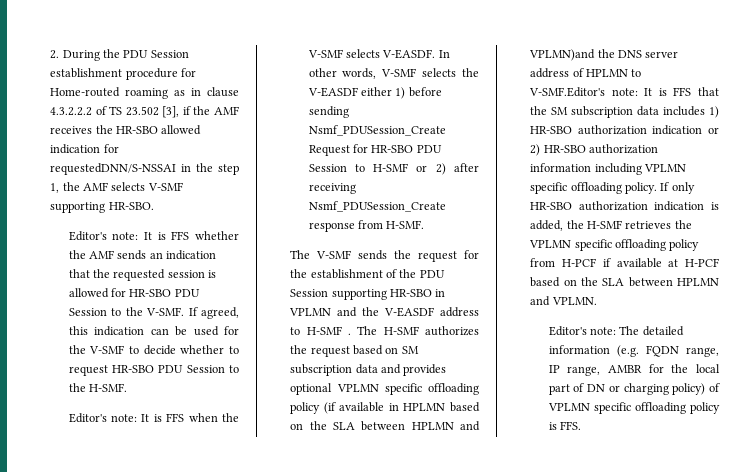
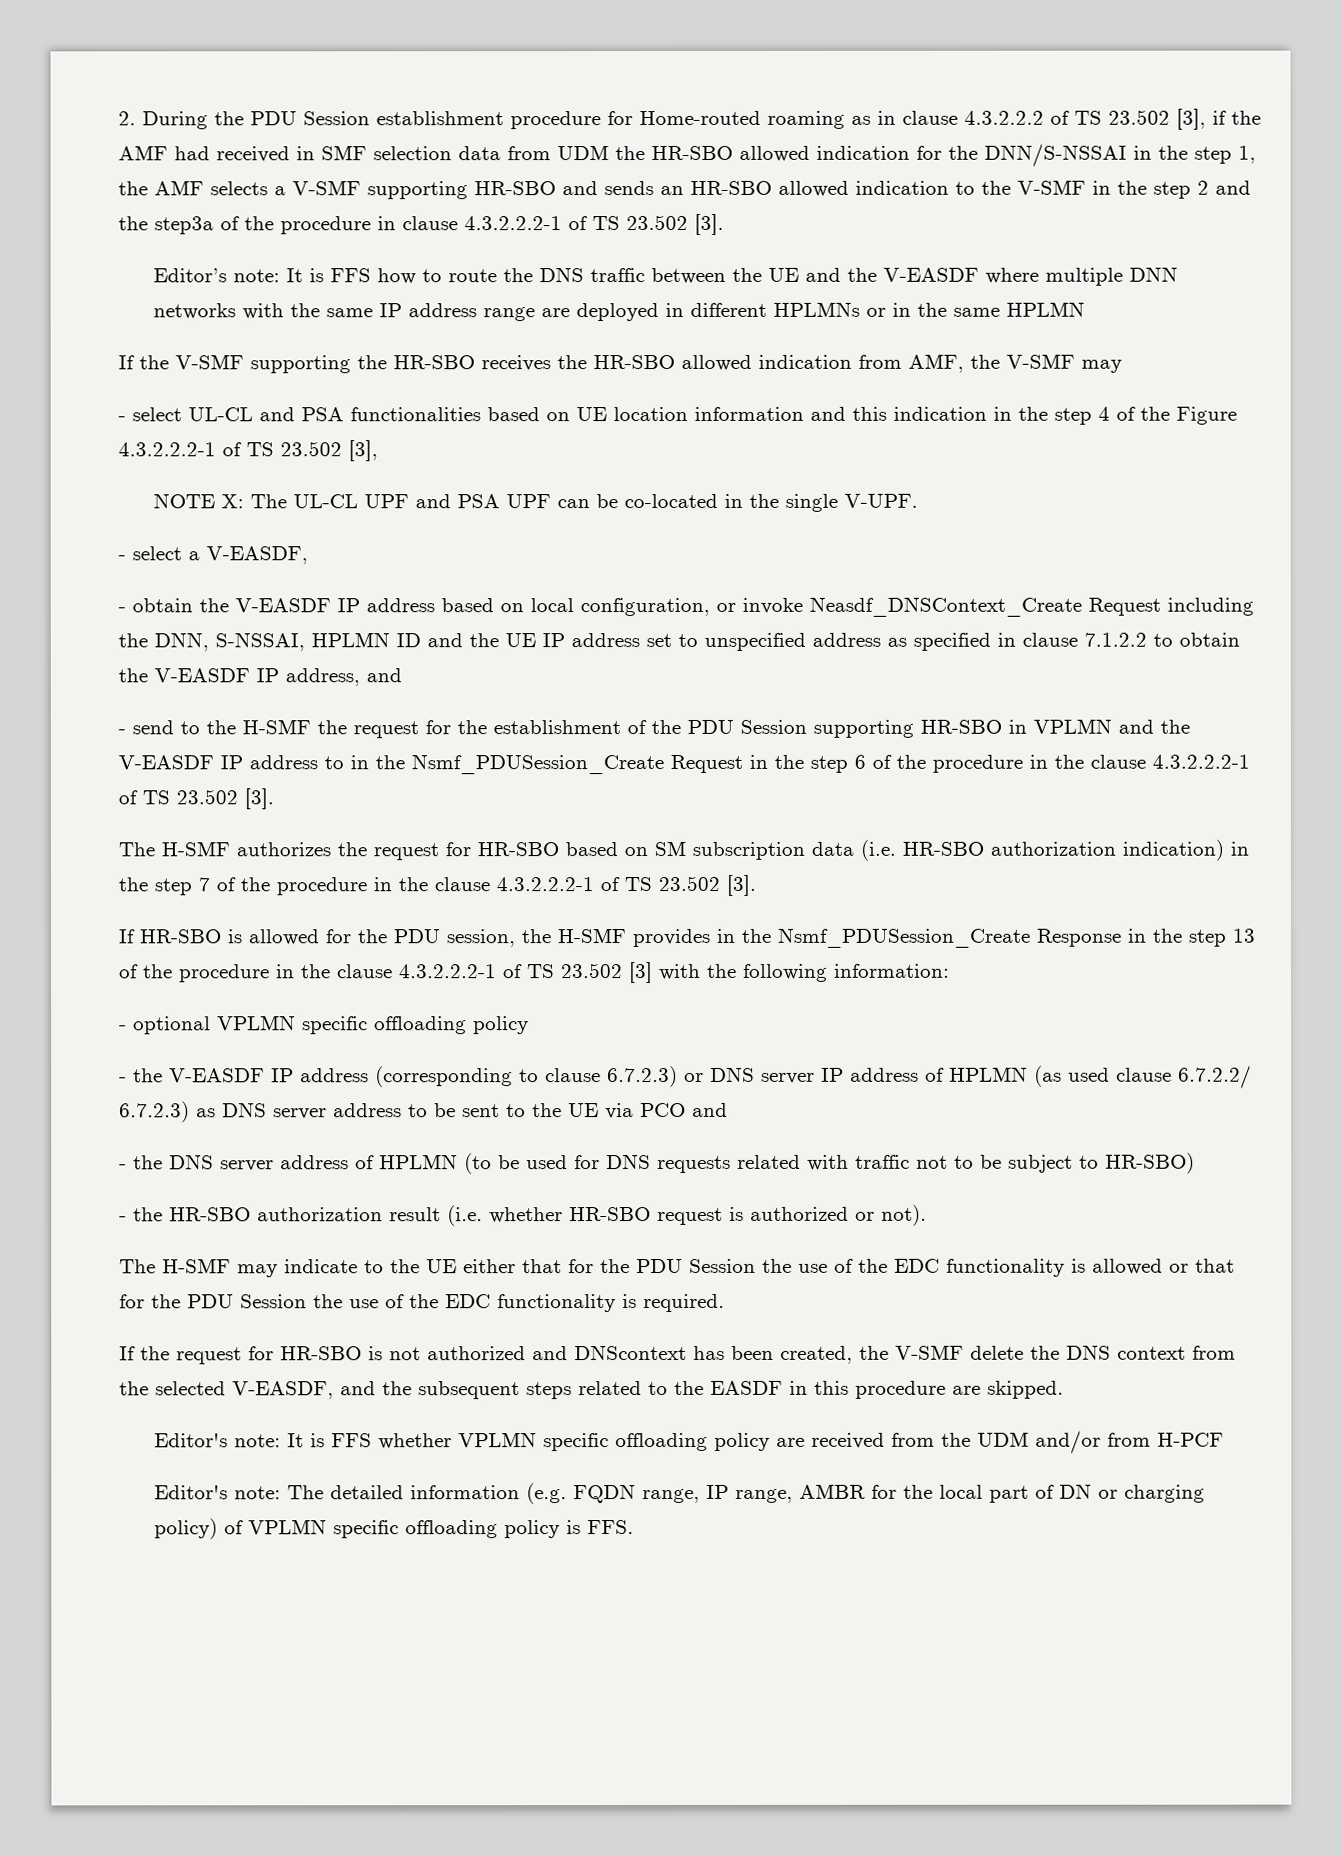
[50,126,93,134] receives -> [173,145,609,163] had received in SMF selection data from UDM
[50,163,177,175] requestedDNN/S-NSSAI -> [947,143,1127,167] the DNN/S-NSSAI
[147,182,183,191] [50,202,154,213] [68,231,239,241] [68,250,217,260] [68,269,217,281] [68,288,200,298] [68,307,239,319] [68,326,239,336] [68,345,239,355] [68,365,240,376] [68,383,127,392] [68,413,239,423] [307,49,450,59] [308,68,479,79] [307,87,442,99] [308,106,349,118] [308,125,446,136] [308,144,442,156] [308,163,479,175] [308,183,356,194] [308,201,446,212] [308,220,425,232] [290,250,388,260] V-SMF supporting HR-SBO. // Editor's note: It is FFS whether the AMF sends an indication that the requested session is allowed for HR-SBO PDU Session to the V-SMF. If agreed, this indication can be used for the V-SMF to decide whether to request HR-SBO PDU Session to the H-SMF. // Editor's note: It is FFS when the V-SMF selects V-EASDF. In other words, V-SMF selects the V-EASDF either 1) before sending Nsmf_PDUSession_Create Request for HR-SBO PDU Session to H-SMF or 2) after receiving Nsmf_PDUSession_Create response from H-SMF. // The V-SMF sends -> [273,179,1251,200] [117,213,724,235] [152,266,1178,286] [152,301,1085,322] [117,353,1122,374] [117,406,1237,425] [117,440,378,462] [152,493,918,512] [117,546,308,565] [117,596,1254,617] [117,632,1240,652] [117,668,402,687] [117,719,311,735] a V-SMF supporting HR-SBO and sends an HR-SBO allowed indication to the V-SMF in the step 2 and the step3a of the procedure in clause 4.3.2.2.2-1 of TS 23.502 [3]. // Editor’s note: It is FFS how to route the DNS traffic between the UE and the V-EASDF where multiple DNN networks with the same IP address range are deployed in different HPLMNs or in the same HPLMN // If the V-SMF supporting the HR-SBO receives the HR-SBO allowed indication from AMF, the V-SMF may // - select UL-CL and PSA functionalities based on UE location information and this indication in the step 4 of the Figure 4.3.2.2.2-1 of TS 23.502 [3], // NOTE X: The UL-CL UPF and PSA UPF can be co-located in the single V-UPF. // - select a V-EASDF, // - obtain the V-EASDF IP address based on local configuration, or invoke Neasdf_DNSContext_Create Request including the DNN, S-NSSAI, HPLMN ID and the UE IP address set to unspecified address as specified in clause 7.1.2.2 to obtain the V-EASDF IP address, and // - send to the H-SMF
[440,307,479,317] [290,326,351,335] address to H-SMF . -> [219,754,1250,775] [117,788,274,810] IP address to in the Nsmf_PDUSession_Create Request in the step 6 of the procedure in the clause 4.3.2.2.2-1 of TS 23.502 [3]. //
(350, 351) none -> [444,842,559,857] for HR-SBO
[381,364,447,376] and provides -> [859,839,1249,861] [117,874,756,896] [118,927,1256,948] [118,962,950,984] [118,1025,127,1031] (i.e. HR-SBO authorization indication) in the step 7 of the procedure in the clause 4.3.2.2.2-1 of TS 23.502 [3]. // If HR-SBO is allowed for the PDU session, the H-SMF provides in the Nsmf_PDUSession_Create Response in the step 13 of the procedure in the clause 4.3.2.2.2-1 of TS 23.502 [3] with the following information: // -
[323,402,480,414] [290,421,480,431] [529,49,596,61] (if available in HPLMN based on the SLA between HPLMN and VPLMN)and -> [118,1065,1252,1089] [118,1101,728,1123] [118,1164,127,1170] // - the V-EASDF IP address (corresponding to clause 6.7.2.3) or DNS server IP address of HPLMN (as used clause 6.7.2.2/ 6.7.2.3) as DNS server address to be sent to the UE via PCO and // -
[631,69,642,77] [529,87,719,97] [530,106,719,118] [530,125,719,135] [530,144,659,156] [530,163,687,175] [530,182,695,194] [530,201,719,211] [530,220,692,231] [529,239,700,251] [530,258,719,268] [530,277,719,287] [530,296,597,306] to V-SMF.Editor's note: It is FFS that the SM subscription data includes 1) HR-SBO authorization indication or 2) HR-SBO authorization information including VPLMN specific offloading policy. If only HR-SBO authorization indication is added, the H-SMF retrieves the VPLMN specific offloading policy from H-PCF if available at H-PCF based on the SLA between HPLMN and VPLMN. -> [463,1152,1195,1175] [118,1204,927,1227] [118,1258,1235,1278] [118,1293,725,1313] [118,1344,1236,1365] [118,1380,1064,1400] [153,1430,1224,1454] (to be used for DNS requests related with traffic not to be subject to HR-SBO) // - the HR-SBO authorization result (i.e. whether HR-SBO request is authorized or not). // The H-SMF may indicate to the UE either that for the PDU Session the use of the EDC functionality is allowed or that for the PDU Session the use of the EDC functionality is required. // If the request for HR-SBO is not authorized and DNScontext has been created, the V-SMF delete the DNS context from the selected V-EASDF, and the subsequent steps related to the EASDF in this procedure are skipped. // Editor's note: It is FFS whether VPLMN specific offloading policy are received from the UDM and/or from H-PCF

